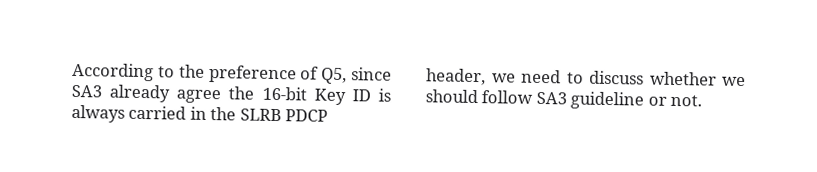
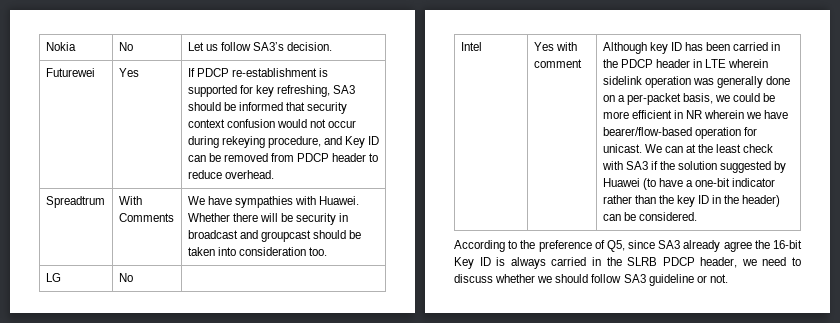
(72, 72) none -> [45,42,76,51] [118,42,133,51] [187,42,332,51] [45,68,95,77] [118,68,139,77] [187,68,328,77] [187,85,355,97] [187,102,347,114] [187,119,356,128] [187,136,380,148] [187,153,379,162] [187,170,274,179] [45,196,105,208] [118,196,142,205] [118,213,174,222] [187,196,359,208] [187,213,349,225] [187,230,361,242] [187,247,327,256] [45,273,61,282] [118,273,133,282] [460,42,482,51] [533,42,577,51] [533,59,582,68] [602,42,781,54] [602,59,769,68] [602,76,790,88] [602,93,776,105] [602,110,789,119] [602,127,757,139] [602,144,774,153] [601,161,787,173] [602,178,776,190] [602,195,781,207] [602,212,697,221] Nokia | No | Let us follow SA3’s decision. // Futurewei | Yes | If PDCP re-establishment is supported for key refreshing, SA3 should be informed that security context confusion would not occur during rekeying procedure, and Key ID can be removed from PDCP header to reduce overhead. // Spreadtrum | With Comments | We have sympathies with Huawei. Whether there will be security in broadcast and groupcast should be taken into consideration too. // LG | No | // Intel | Yes with comment | Although key ID has been carried in the PDCP header in LTE wherein sidelink operation was generally done on a per-packet basis, we could be more efficient in NR wherein we have bearer/flow-based operation for unicast. We can at the least check with SA3 if the solution suggested by Huawei (to have a one-bit indicator rather than the key ID in the header) can be considered. //

